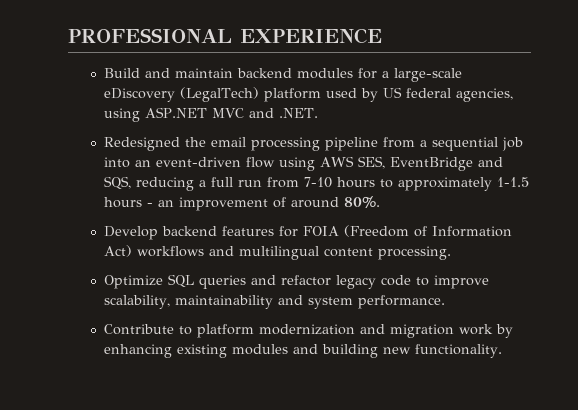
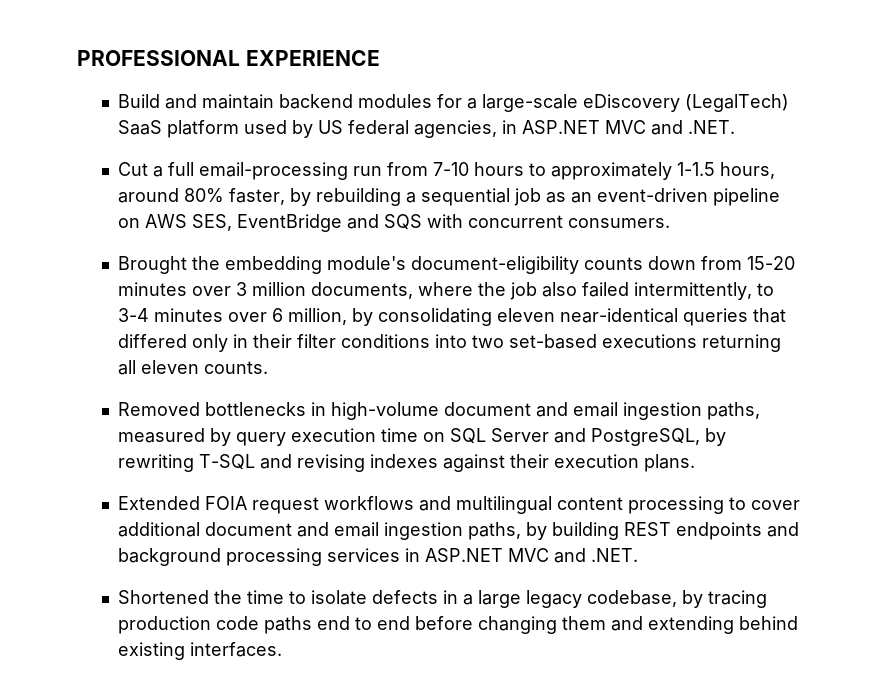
(259, 94) none -> [118,120,163,135] SaaS
[103,107,318,122] [103,137,523,151] [103,156,503,171] [103,176,194,191] using ASP.NET MVC and .NET. // Redesigned the email processing pipeline from a sequential job into an event-driven flow using AWS SES, EventBridge and SQS, reducing -> [502,120,736,135] [118,162,149,176] in ASP.NET MVC and .NET. // Cut
(233, 182) none -> [199,162,349,180] email-processing
[103,196,380,211] [103,225,512,240] [103,245,451,260] [103,274,489,289] [103,295,445,309] [103,324,513,338] [103,344,502,358] hours - an improvement of around 80%. // Develop backend features for FOIA (Freedom of Information Act) workflows and multilingual content processing. // Optimize SQL queries and refactor legacy code to improve scalability, maintainability and system performance. // Contribute to platform modernization and migration work by enhancing existing modules and building new functionality. -> [720,162,776,179] [118,188,781,206] [118,214,671,232] [118,256,796,274] [118,282,775,300] [118,308,787,326] [118,334,782,352] [118,360,269,375] [118,402,761,420] [118,428,727,446] [118,454,696,472] [118,496,801,514] [118,522,800,540] [118,548,639,566] [118,590,768,608] [118,616,799,634] [118,642,283,660] hours, around 80% faster, by rebuilding a sequential job as an event-driven pipeline on AWS SES, EventBridge and SQS with concurrent consumers. // Brought the embedding module's document-eligibility counts down from 15-20 minutes over 3 million documents, where the job also failed intermittently, to 3-4 minutes over 6 million, by consolidating eleven near-identical queries that differed only in their filter conditions into two set-based executions returning all eleven counts. // Removed bottlenecks in high-volume document and email ingestion paths, measured by query execution time on SQL Server and PostgreSQL, by rewriting T-SQL and revising indexes against their execution plans. // Extended FOIA request workflows and multilingual content processing to cover additional document and email ingestion paths, by building REST endpoints and background processing services in ASP.NET MVC and .NET. // Shortened the time to isolate defects in a large legacy codebase, by tracing production code paths end to end before changing them and extending behind existing interfaces.

